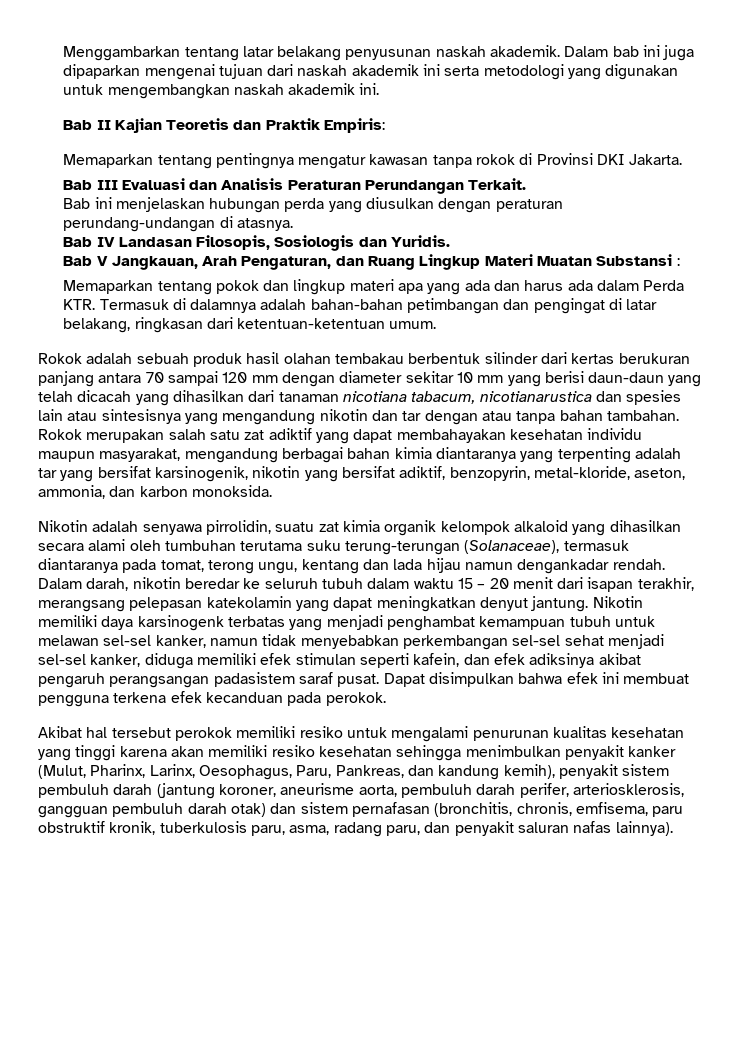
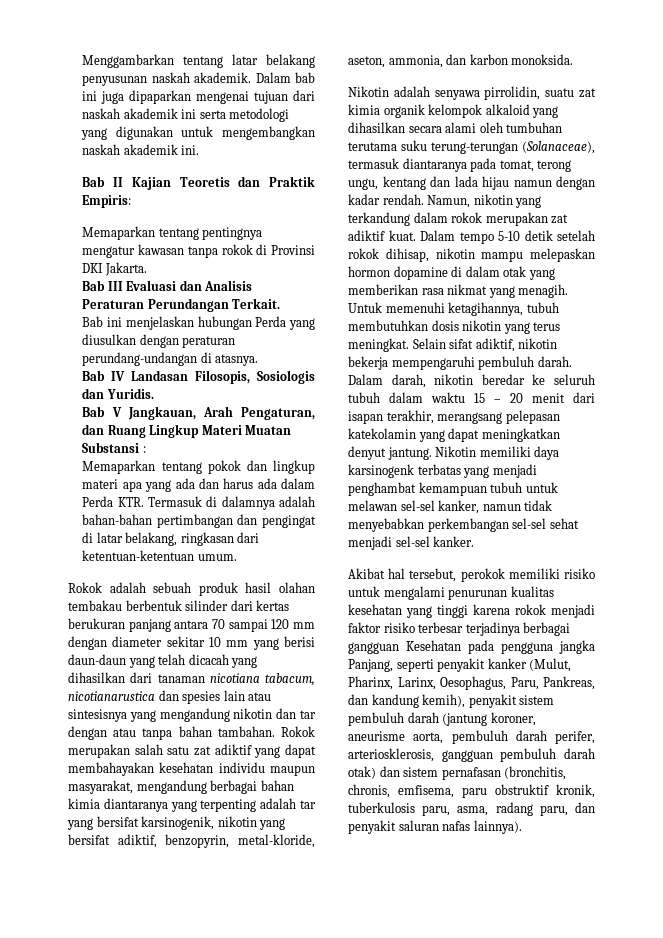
[284,198,325,212] perda -> [255,316,287,327] Perda
[407,298,500,314] petimbangan -> [156,514,233,528] pertimbangan
[517,559,665,574] dengankadar rendah. -> [556,176,595,190] [348,194,542,208] [348,212,569,226] [348,230,595,244] [348,248,595,262] [348,266,555,280] [348,284,569,298] [348,302,559,316] [348,320,561,334] [348,338,558,352] [348,356,572,370] dengan kadar rendah. Namun, nikotin yang terkandung dalam rokok merupakan zat adiktif kuat. Dalam tempo 5-10 detik setelah rokok dihisap, nikotin mampu melepaskan hormon dopamine di dalam otak yang memberikan rasa nikmat yang menagih. Untuk memenuhi ketagihannya, tubuh membutuhkan dosis nikotin yang terus meningkat. Selain sifat adiktif, nikotin bekerja mempengaruhi pembuluh darah.
[90,653,641,669] [38,672,690,688] [38,691,386,707] kanker, diduga memiliki efek stimulan seperti kafein, dan efek adiksinya akibat pengaruh perangsangan padasistem saraf pusat. Dapat disimpulkan bahwa efek ini membuat pengguna terkena efek kecanduan pada perokok. -> [433,536,475,547] kanker.
[111,727,171,738] tersebut -> [409,568,457,582] tersebut,
[299,726,343,738] resiko -> [564,568,595,579] risiko
[170,745,561,761] akan memiliki resiko kesehatan sehingga menimbulkan -> [515,604,595,618] [348,622,571,636] [348,640,595,654] [348,659,434,672] rokok menjadi faktor risiko terbesar terjadinya berbagai gangguan Kesehatan pada pengguna jangka Panjang, seperti

